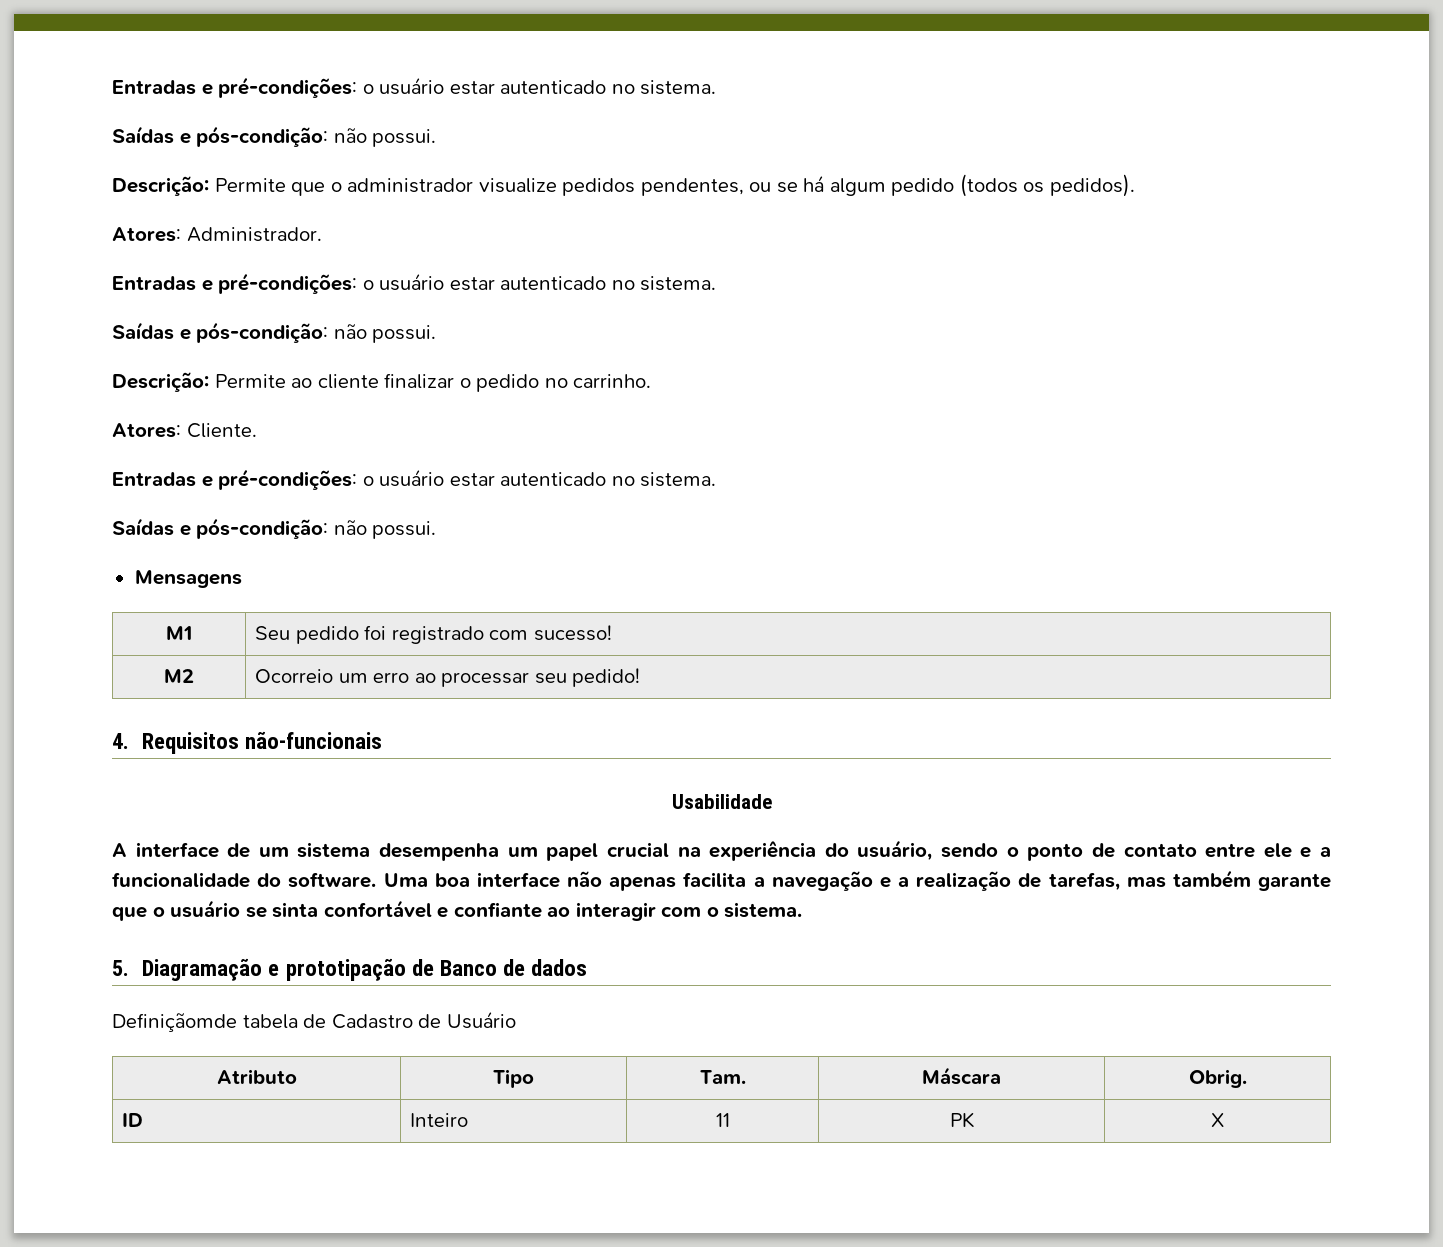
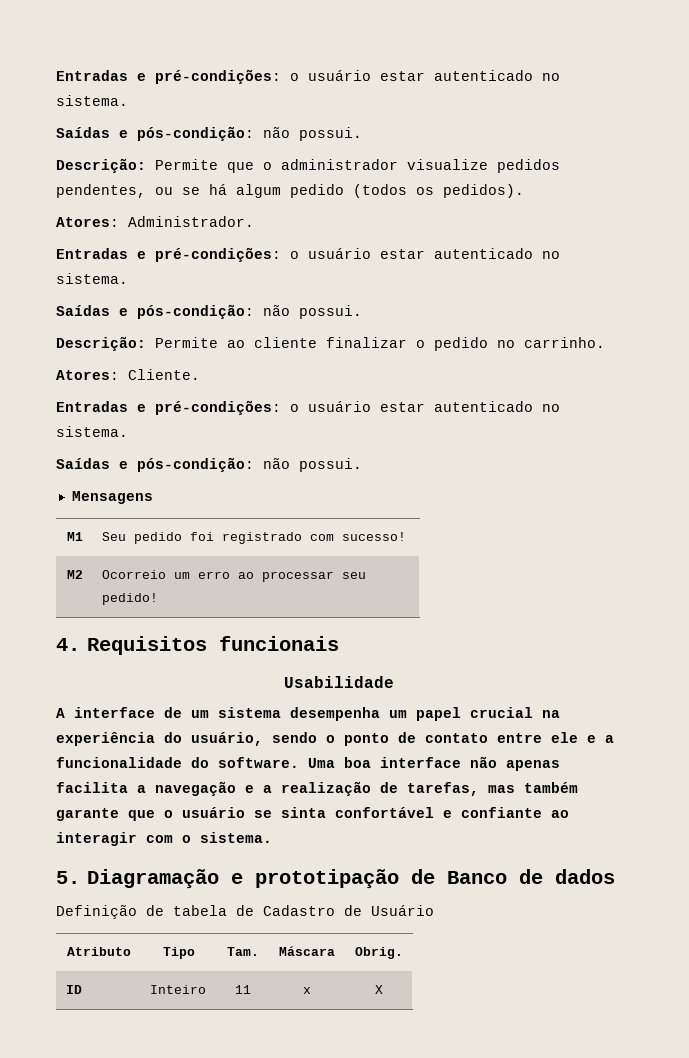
[245,731,383,749] não-funcionais -> [219,636,340,651] funcionais
[112,1013,237,1032] Definiçãomde -> [56,905,164,919] Definição de
[949,1112,974,1128] PK -> [302,987,311,994] x

